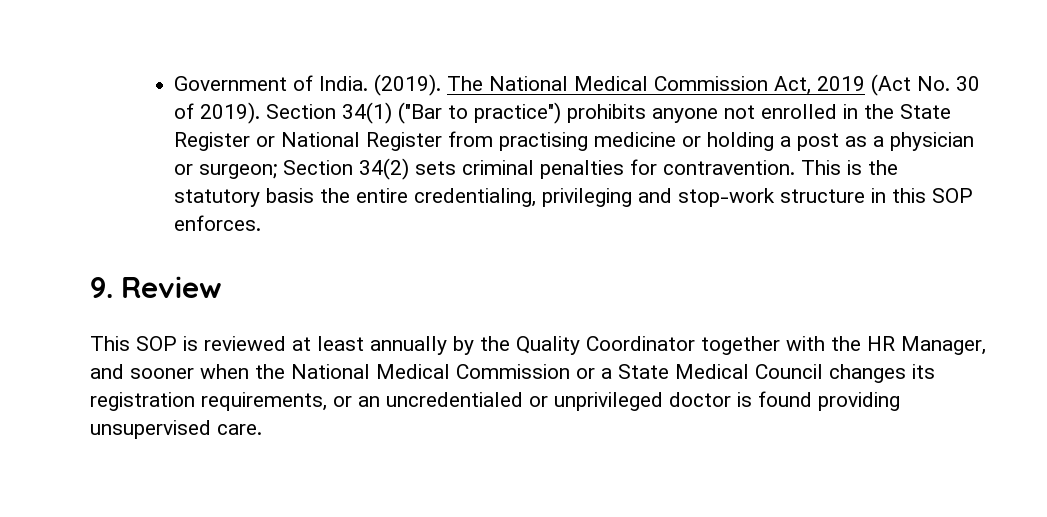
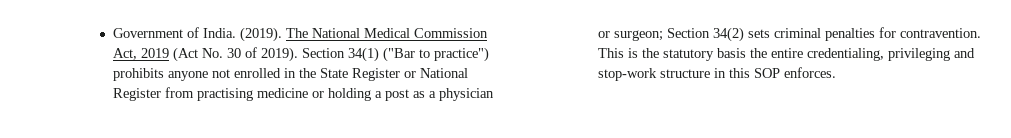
[90,276,222,298] [90,336,986,355] [90,364,935,383] [90,391,900,411] [90,420,262,439] // 9. Review // This SOP is reviewed at least annually by the Quality Coordinator together with the HR Manager, and sooner when the National Medical Commission or a State Medical Council changes its registration requirements, or an uncredentialed or unprivileged doctor is found providing unsupervised care. -> (837, 72) none

